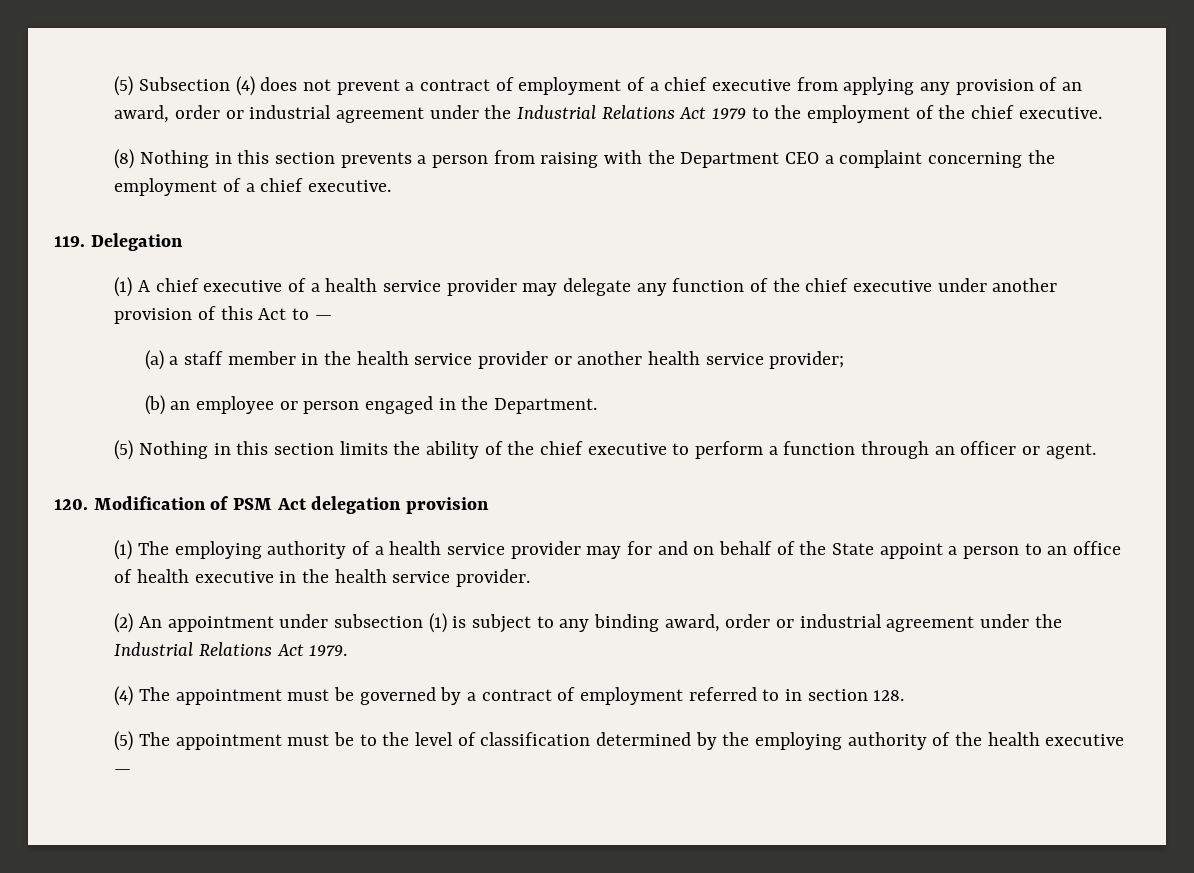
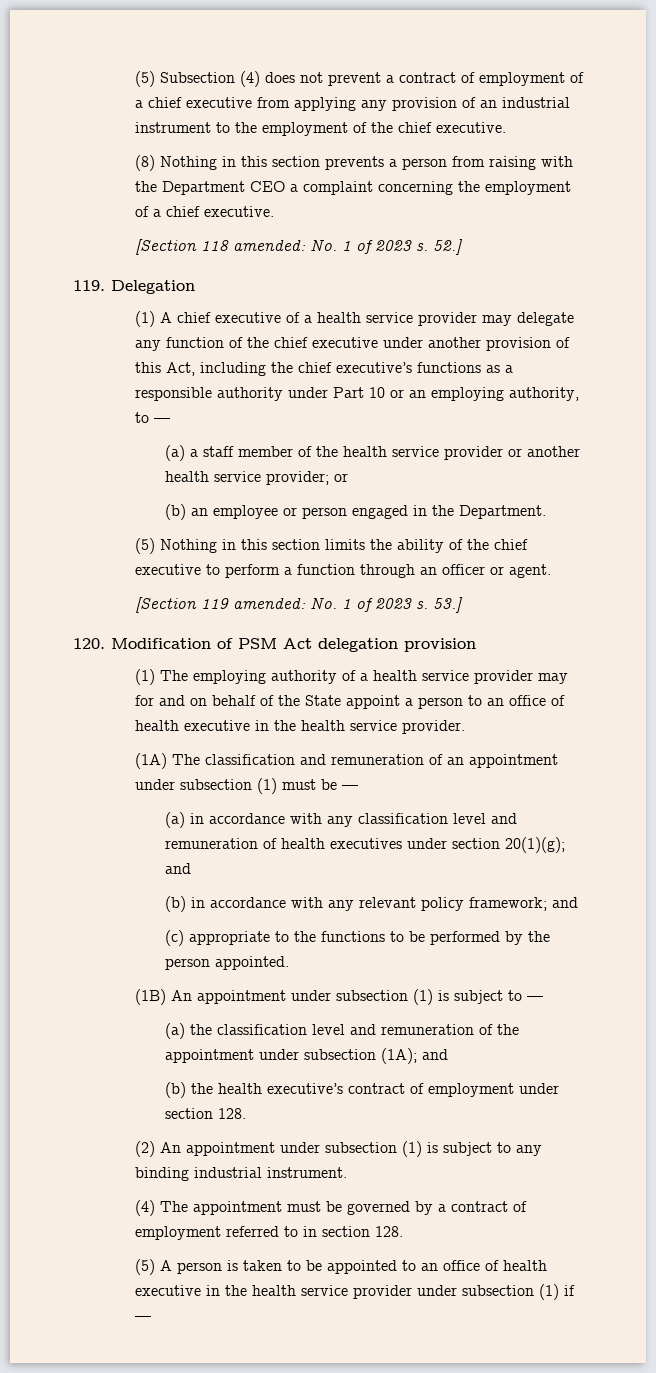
[114,105,747,123] award, order or industrial agreement under the Industrial Relations Act 1979 -> [501,97,570,108] [134,122,211,133] industrial instrument
(392, 186) none -> [134,239,463,255] // [Section 118 amended: No. 1 of 2023 s. 52.]
[258,308,287,320] Act -> [165,362,513,376] [134,387,579,401] Act, including the chief executive’s functions as a responsible authority under Part 10 or an employing authority,
[301,353,319,365] in -> [298,446,313,457] of
(845, 360) none -> [334,473,349,482] or
(1096, 451) none -> [134,597,463,613] // [Section 119 amended: No. 1 of 2023 s. 53.]
(531, 578) none -> [134,753,558,769] [134,778,358,794] [165,812,518,828] [165,837,566,853] [165,863,192,874] [165,896,579,912] [165,930,551,946] [165,956,290,970] [134,989,543,1005] [165,1023,520,1039] [165,1048,449,1064] [165,1082,560,1098] [165,1108,247,1119] // (1A) The classification and remuneration of an appointment under subsection (1) must be — // (a) in accordance with any classification level and remuneration of health executives under section 20(1)(g); and // (b) in accordance with any relevant policy framework; and // (c) appropriate to the functions to be performed by the person appointed. // (1B) An appointment under subsection (1) is subject to — // (a) the classification level and remuneration of the appointment under subsection (1A); and // (b) the health executive’s contract of employment under section 128.
[664,614,1062,632] [114,642,348,656] award, order or industrial agreement under the Industrial Relations Act 1979. -> [193,1167,347,1178] industrial instrument.
[139,732,1125,750] The appointment must be to the level of classification determined by the employing authority of the health executive -> [159,1260,547,1274] [134,1284,575,1300] A person is taken to be appointed to an office of health executive in the health service provider under subsection (1) if

